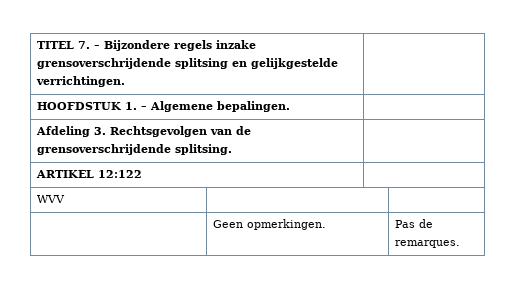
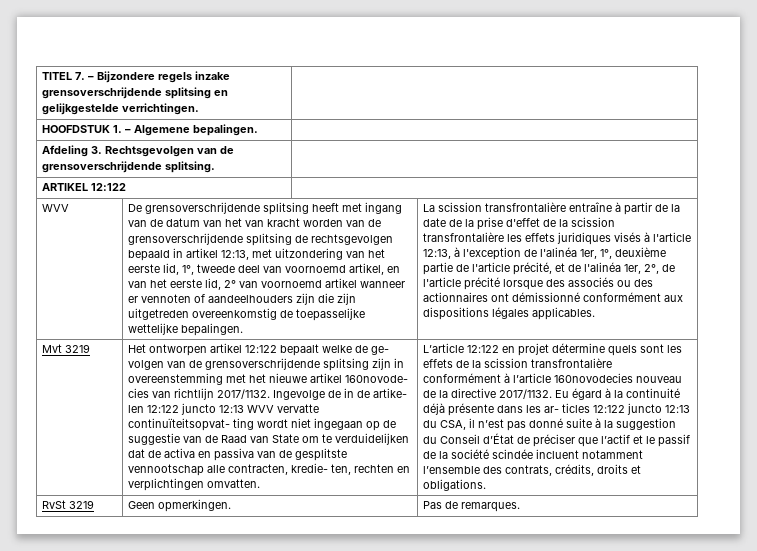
(66, 199) | // -> [128,202,403,215] [128,218,382,227] [128,233,394,246] [128,248,386,261] [128,263,401,275] [128,278,406,290] [128,293,357,305] [128,308,366,321] [128,323,244,336] [423,202,681,215] [423,217,616,230] [423,232,692,245] [423,247,667,260] [423,262,676,275] [423,277,654,290] [423,292,684,302] [423,307,596,320] [42,344,91,353] [128,343,390,356] [128,358,405,371] [128,373,409,385] [128,388,408,400] [128,403,320,415] [128,418,397,431] [128,433,410,445] [128,448,348,461] [128,463,411,476] [128,478,261,491] [423,343,683,356] [423,358,613,368] [423,373,683,383] [423,388,681,400] [423,403,691,416] [423,418,677,431] [423,433,691,447] [423,449,644,459] [423,464,642,476] [423,479,487,491] [42,500,95,509] De grensoverschrijdende splitsing heeft met ingang van de datum van het van kracht worden van de grensoverschrijdende splitsing de rechtsgevolgen bepaald in artikel 12:13, met uitzondering van het eerste lid, 1°, tweede deel van voornoemd artikel, en van het eerste lid, 2° van voornoemd artikel wanneer er vennoten of aandeelhouders zijn die zijn uitgetreden overeenkomstig de toepasselijke wettelijke bepalingen. | La scission transfrontalière entraîne à partir de la date de la prise d'effet de la scission transfrontalière les effets juridiques visés à l'article 12:13, à l'exception de l'alinéa 1er, 1°, deuxième partie de l'article précité, et de l'alinéa 1er, 2°, de l'article précité lorsque des associés ou des actionnaires ont démissionné conformément aux dispositions légales applicables. // Mvt 3219 | Het ontworpen artikel 12:122 bepaalt welke de ge- volgen van de grensoverschrijdende splitsing zijn in overeenstemming met het nieuwe artikel 160novode- cies van richtlijn 2017/1132. Ingevolge de in de artike- len 12:122 juncto 12:13 WVV vervatte continuïteitsopvat- ting wordt niet ingegaan op de suggestie van de Raad van State om te verduidelijken dat de activa en passiva van de gesplitste vennootschap alle contracten, kredie- ten, rechten en verplichtingen omvatten. | L’article 12:122 en projet détermine quels sont les effets de la scission transfrontalière conformément à l’article 160novodecies nouveau de la directive 2017/1132. Eu égard à la continuité déjà présente dans les ar- ticles 12:122 juncto 12:13 du CSA, il n’est pas donné suite à la suggestion du Conseil d’État de préciser que l’actif et le passif de la société scindée incluent notamment l’ensemble des contrats, crédits, droits et obligations. // RvSt 3219

